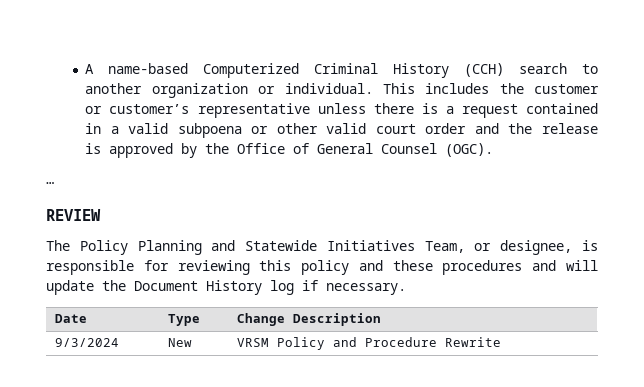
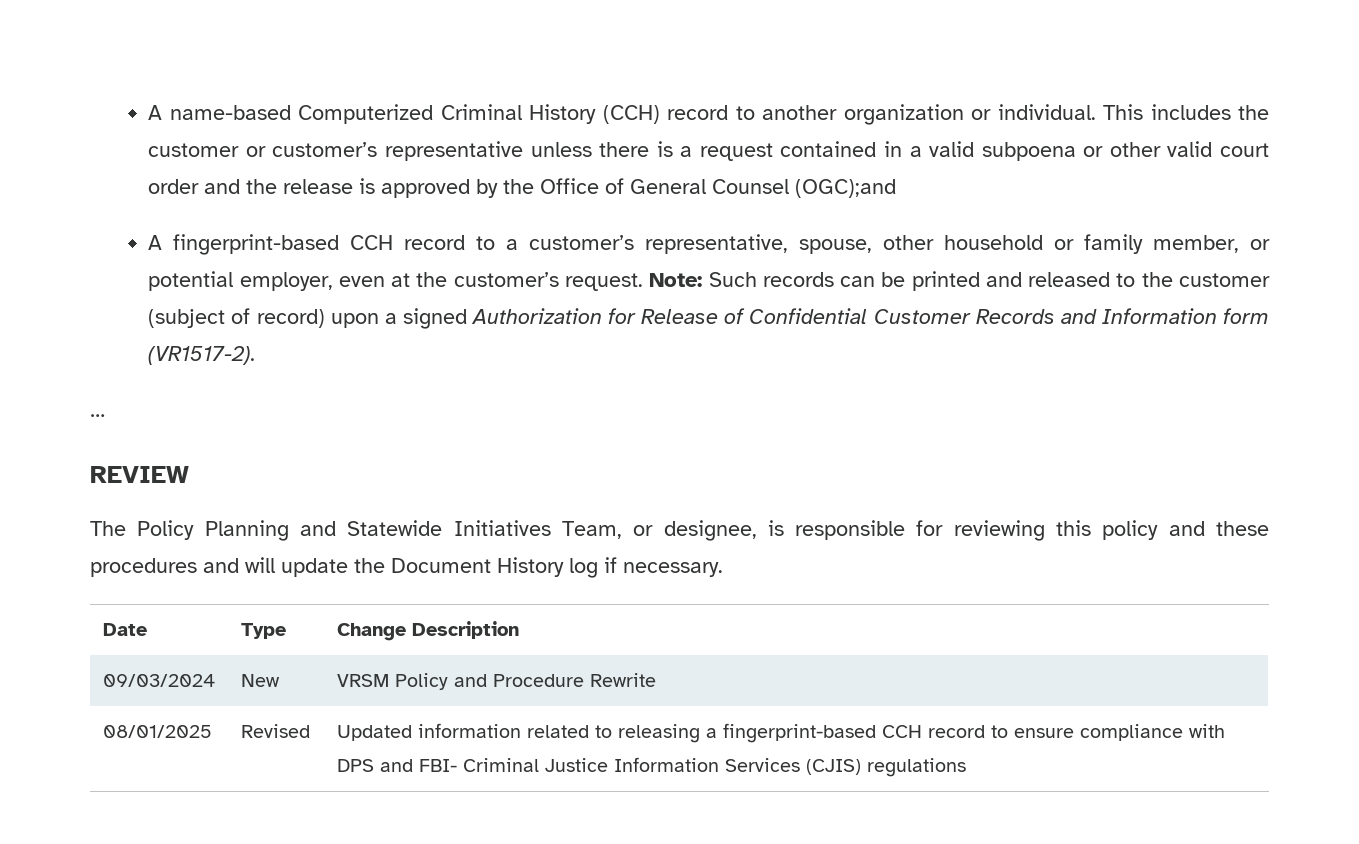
[519,63,568,74] search -> [667,105,729,120] record
[445,143,494,157] (OGC). -> [795,179,897,198] [148,234,1271,255] [148,271,1270,291] [148,308,1269,329] [148,346,257,365] (OGC);and // A fingerprint-based CCH record to a customer’s representative, spouse, other household or family member, or potential employer, even at the customer’s request. Note: Such records can be printed and released to the customer (subject of record) upon a signed Authorization for Release of Confidential Customer Records and Information form (VR1517-2).
[54,338,119,347] 9/3/2024 -> [102,674,215,687] 09/03/2024
(501, 342) none -> [102,725,212,738] [240,724,310,738] [336,723,1225,743] [336,757,966,777] // 08/01/2025 | Revised | Updated information related to releasing a fingerprint-based CCH record to ensure compliance with DPS and FBI- Criminal Justice Information Services (CJIS) regulations

